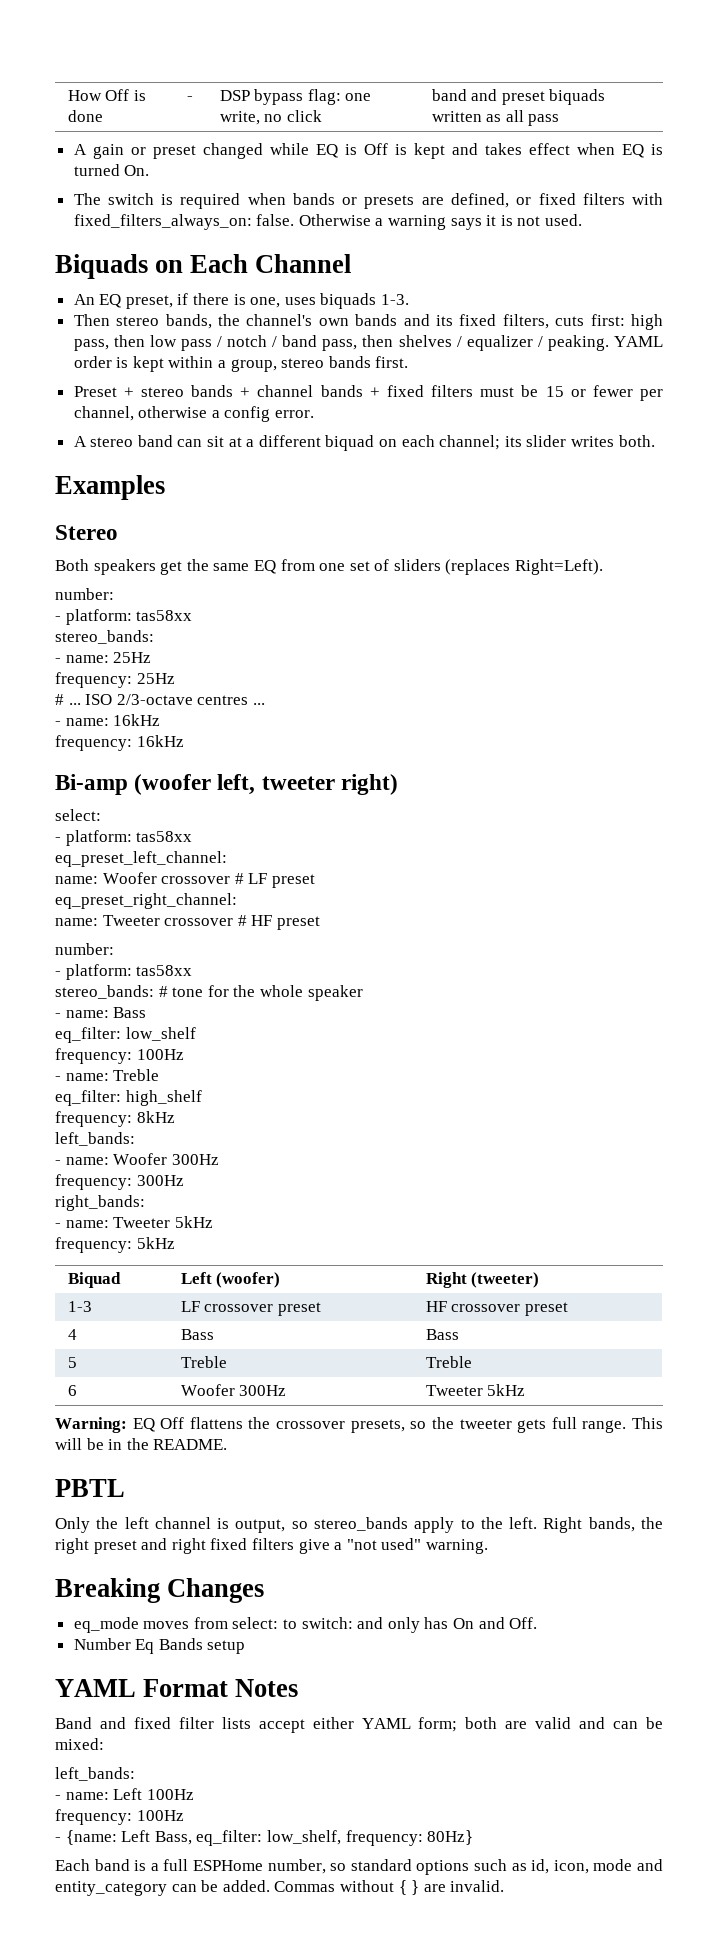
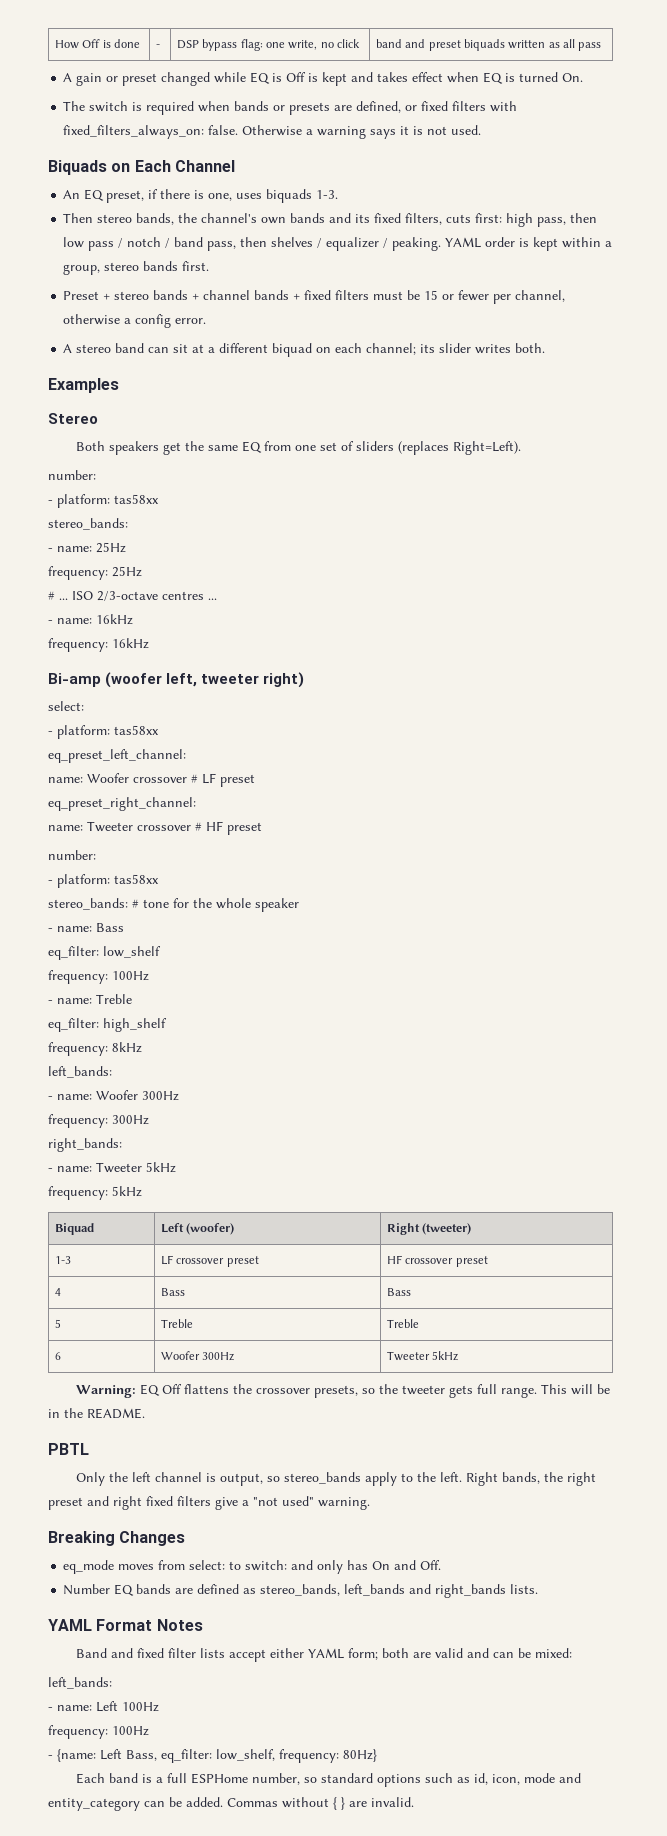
[135,1638,246,1654] Eq Bands setup -> [114,1584,539,1598] EQ bands are defined as stereo_bands, left_bands and right_bands lists.

